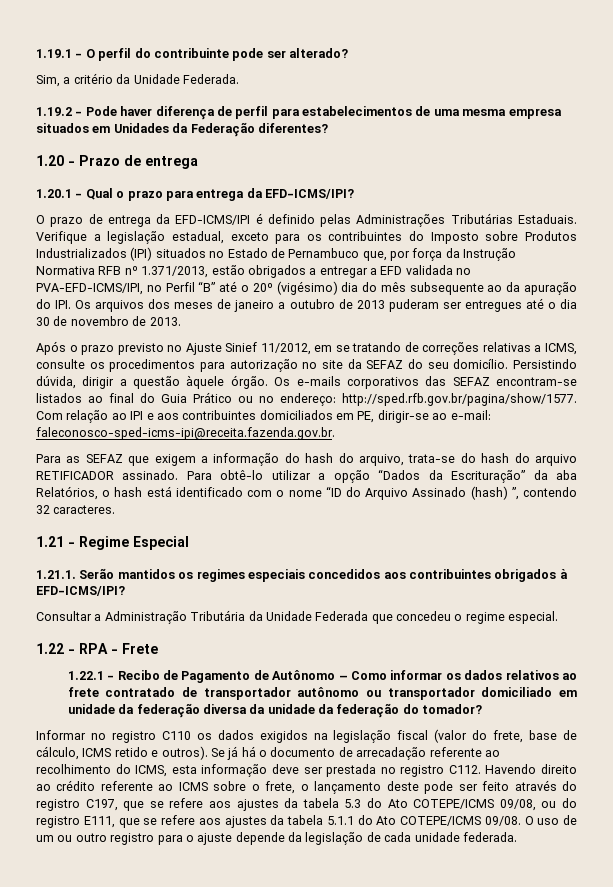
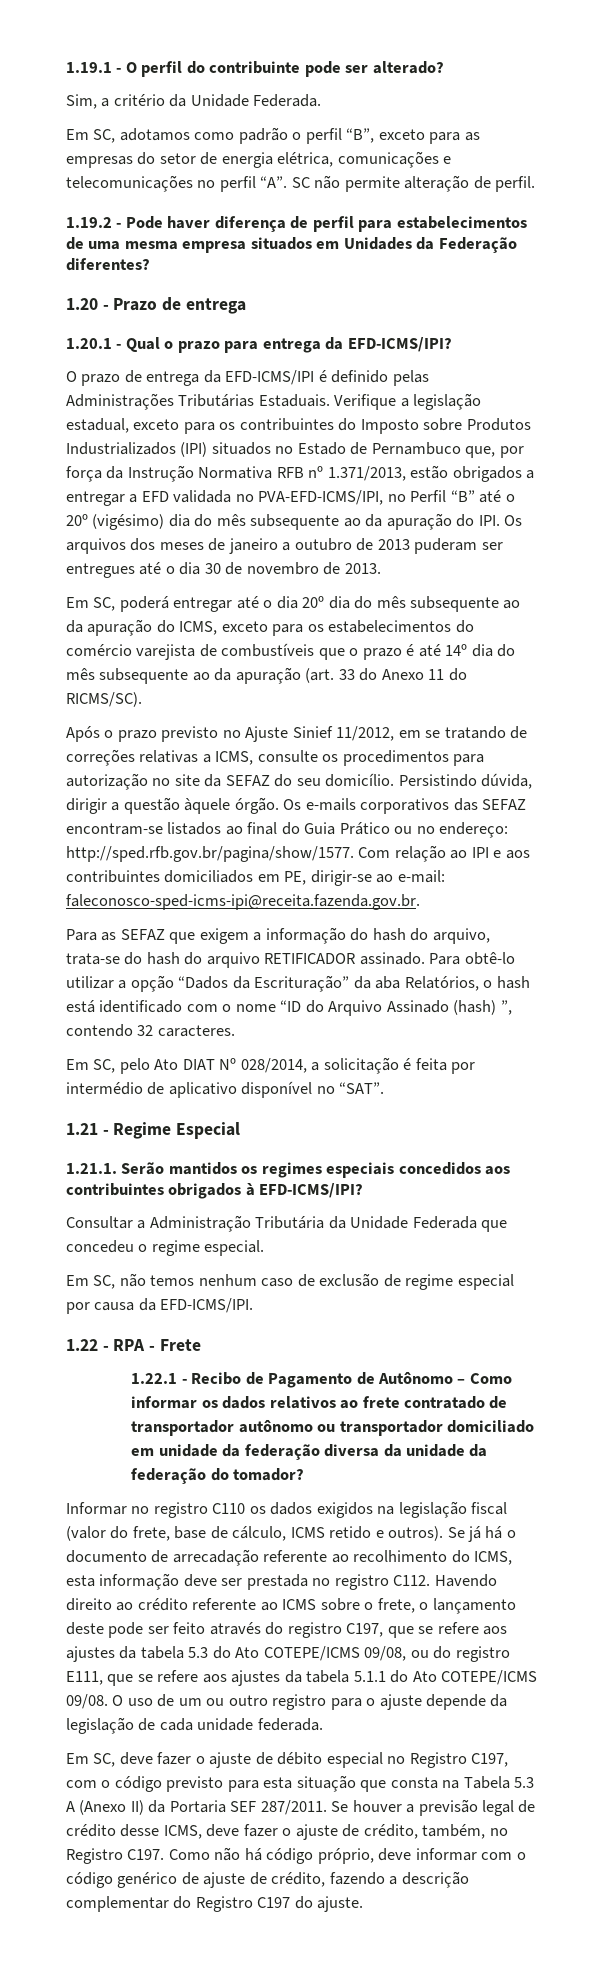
(239, 79) none -> [66,127,480,144] [66,151,452,168] [66,175,536,192] // Em SC, adotamos como padrão o perfil “B”, exceto para as empresas do setor de energia elétrica, comunicações e telecomunicações no perfil “A”. SC não permite alteração de perfil.
(181, 321) none -> [66,596,521,612] [66,619,474,636] [66,643,516,660] [66,667,467,684] [66,692,142,707] // Em SC, poderá entregar até o dia 20º dia do mês subsequente ao da apuração do ICMS, exceto para os estabelecimentos do comércio varejista de combustíveis que o prazo é até 14º dia do mês subsequente ao da apuração (art. 33 do Anexo 11 do RICMS/SC).
(116, 509) none -> [66,1057,476,1074] [66,1081,385,1098] // Em SC, pelo Ato DIAT Nº 028/2014, a solicitação é feita por intermédio de aplicativo disponível no “SAT”.
(559, 617) none -> [66,1273,514,1290] [66,1298,254,1314] // Em SC, não temos nenhum caso de exclusão de regime especial por causa da EFD-ICMS/IPI.
(517, 837) none -> [66,1752,509,1768] [66,1775,535,1792] [66,1799,536,1816] [66,1824,508,1840] [66,1847,526,1864] [66,1871,469,1888] [66,1896,364,1912] // Em SC, deve fazer o ajuste de débito especial no Registro C197, com o código previsto para esta situação que consta na Tabela 5.3 A (Anexo II) da Portaria SEF 287/2011. Se houver a previsão legal de crédito desse ICMS, deve fazer o ajuste de crédito, também, no Registro C197. Como não há código próprio, deve informar com o código genérico de ajuste de crédito, fazendo a descrição complementar do Registro C197 do ajuste.

